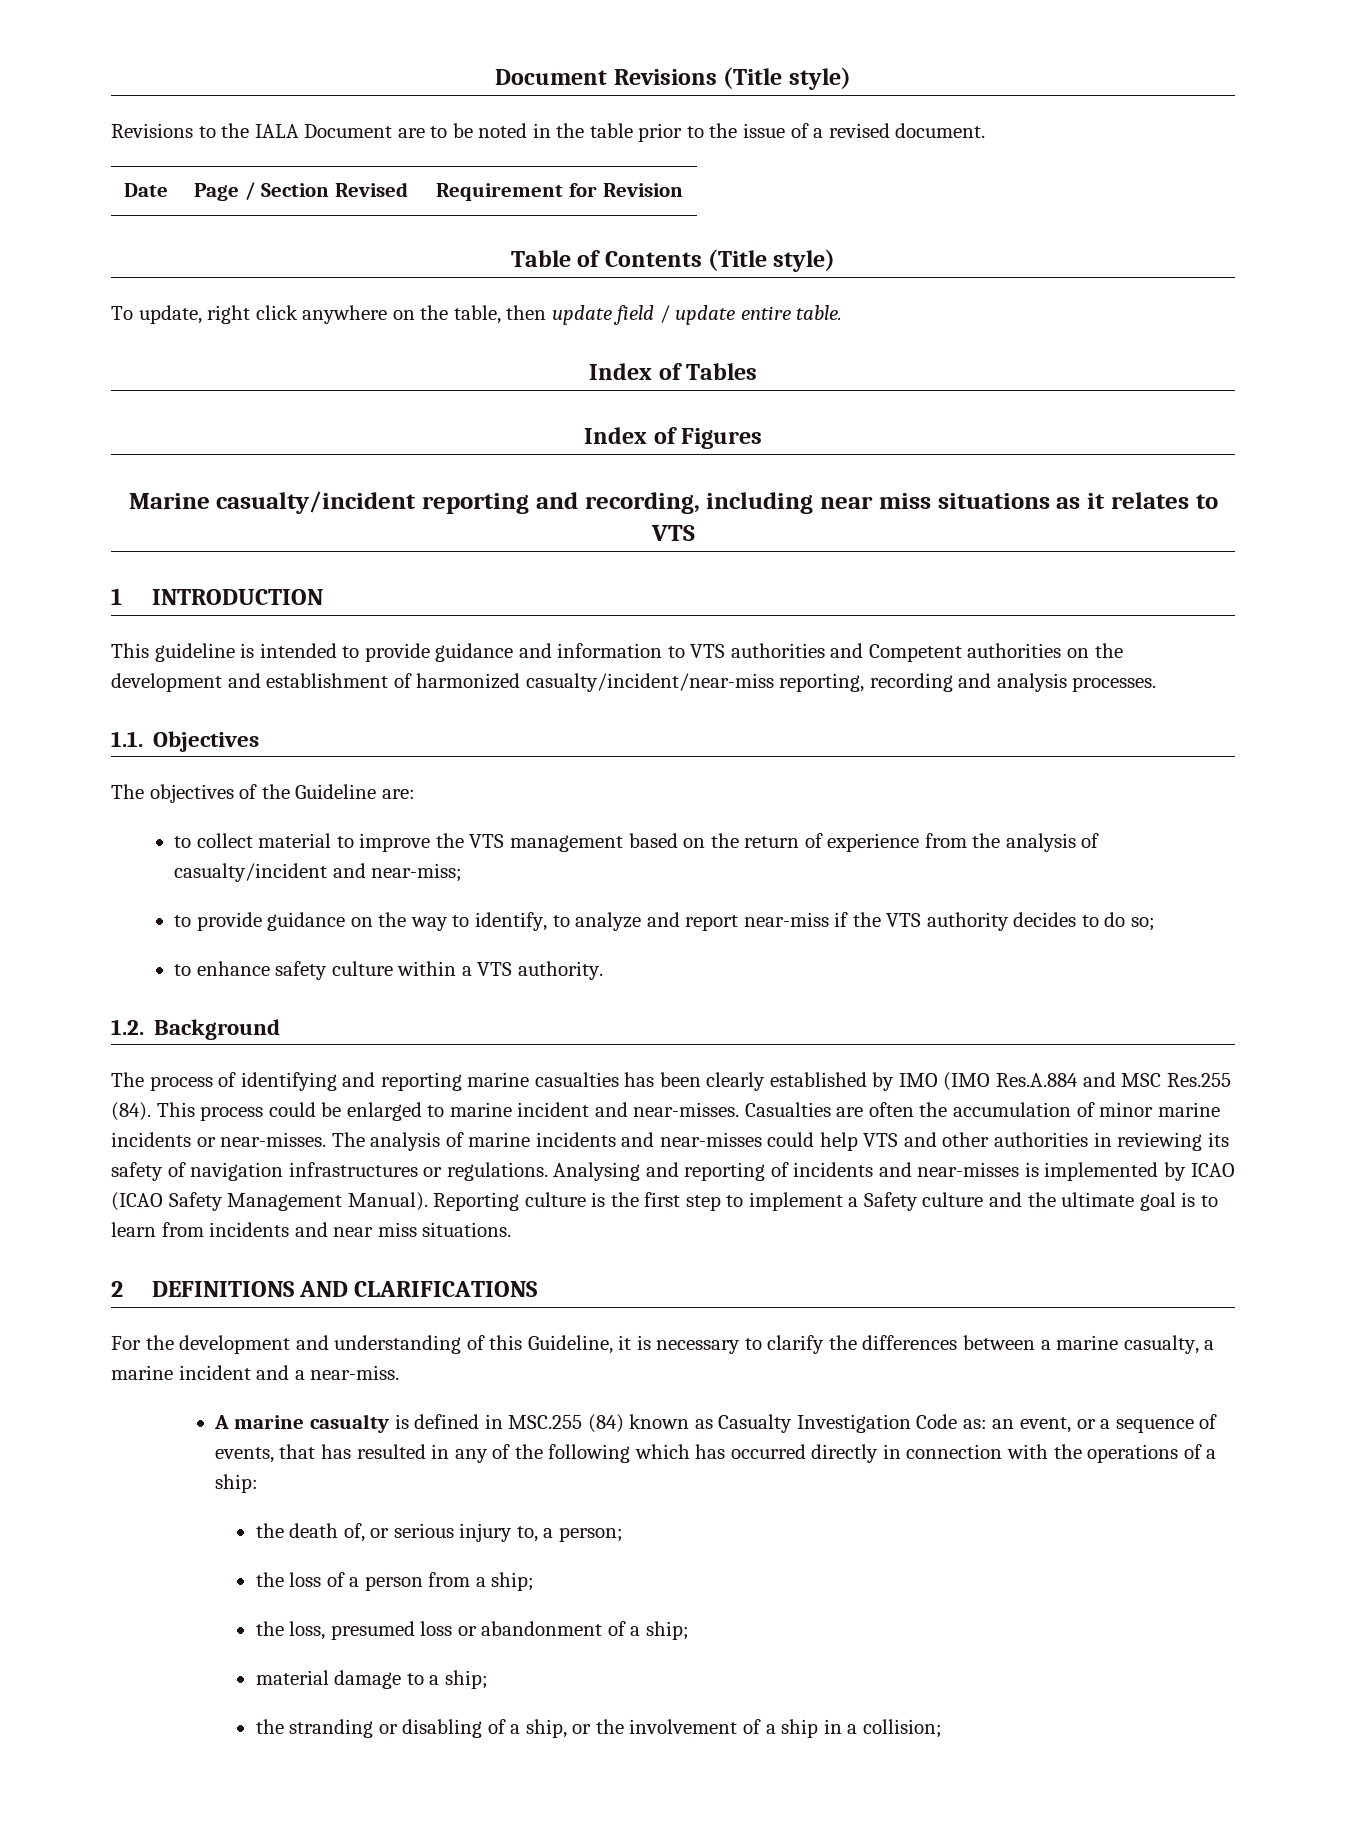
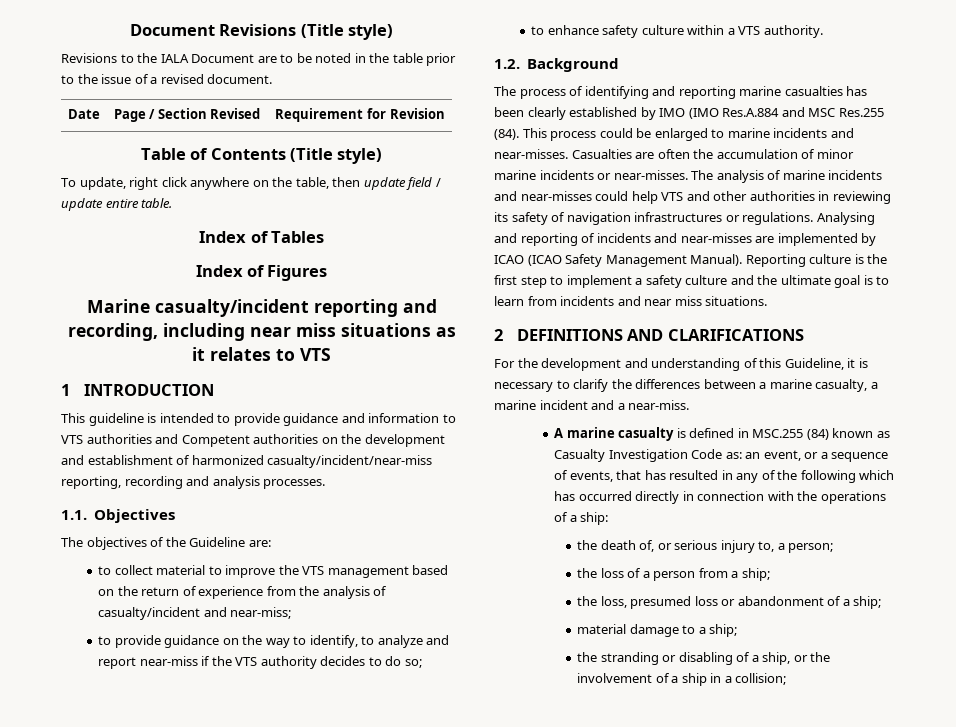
[517,1102,590,1117] incident -> [773,128,828,138] incidents
[1024,1162,1039,1177] is -> [755,236,775,243] are
[863,1192,918,1211] Safety -> [645,275,682,288] safety

